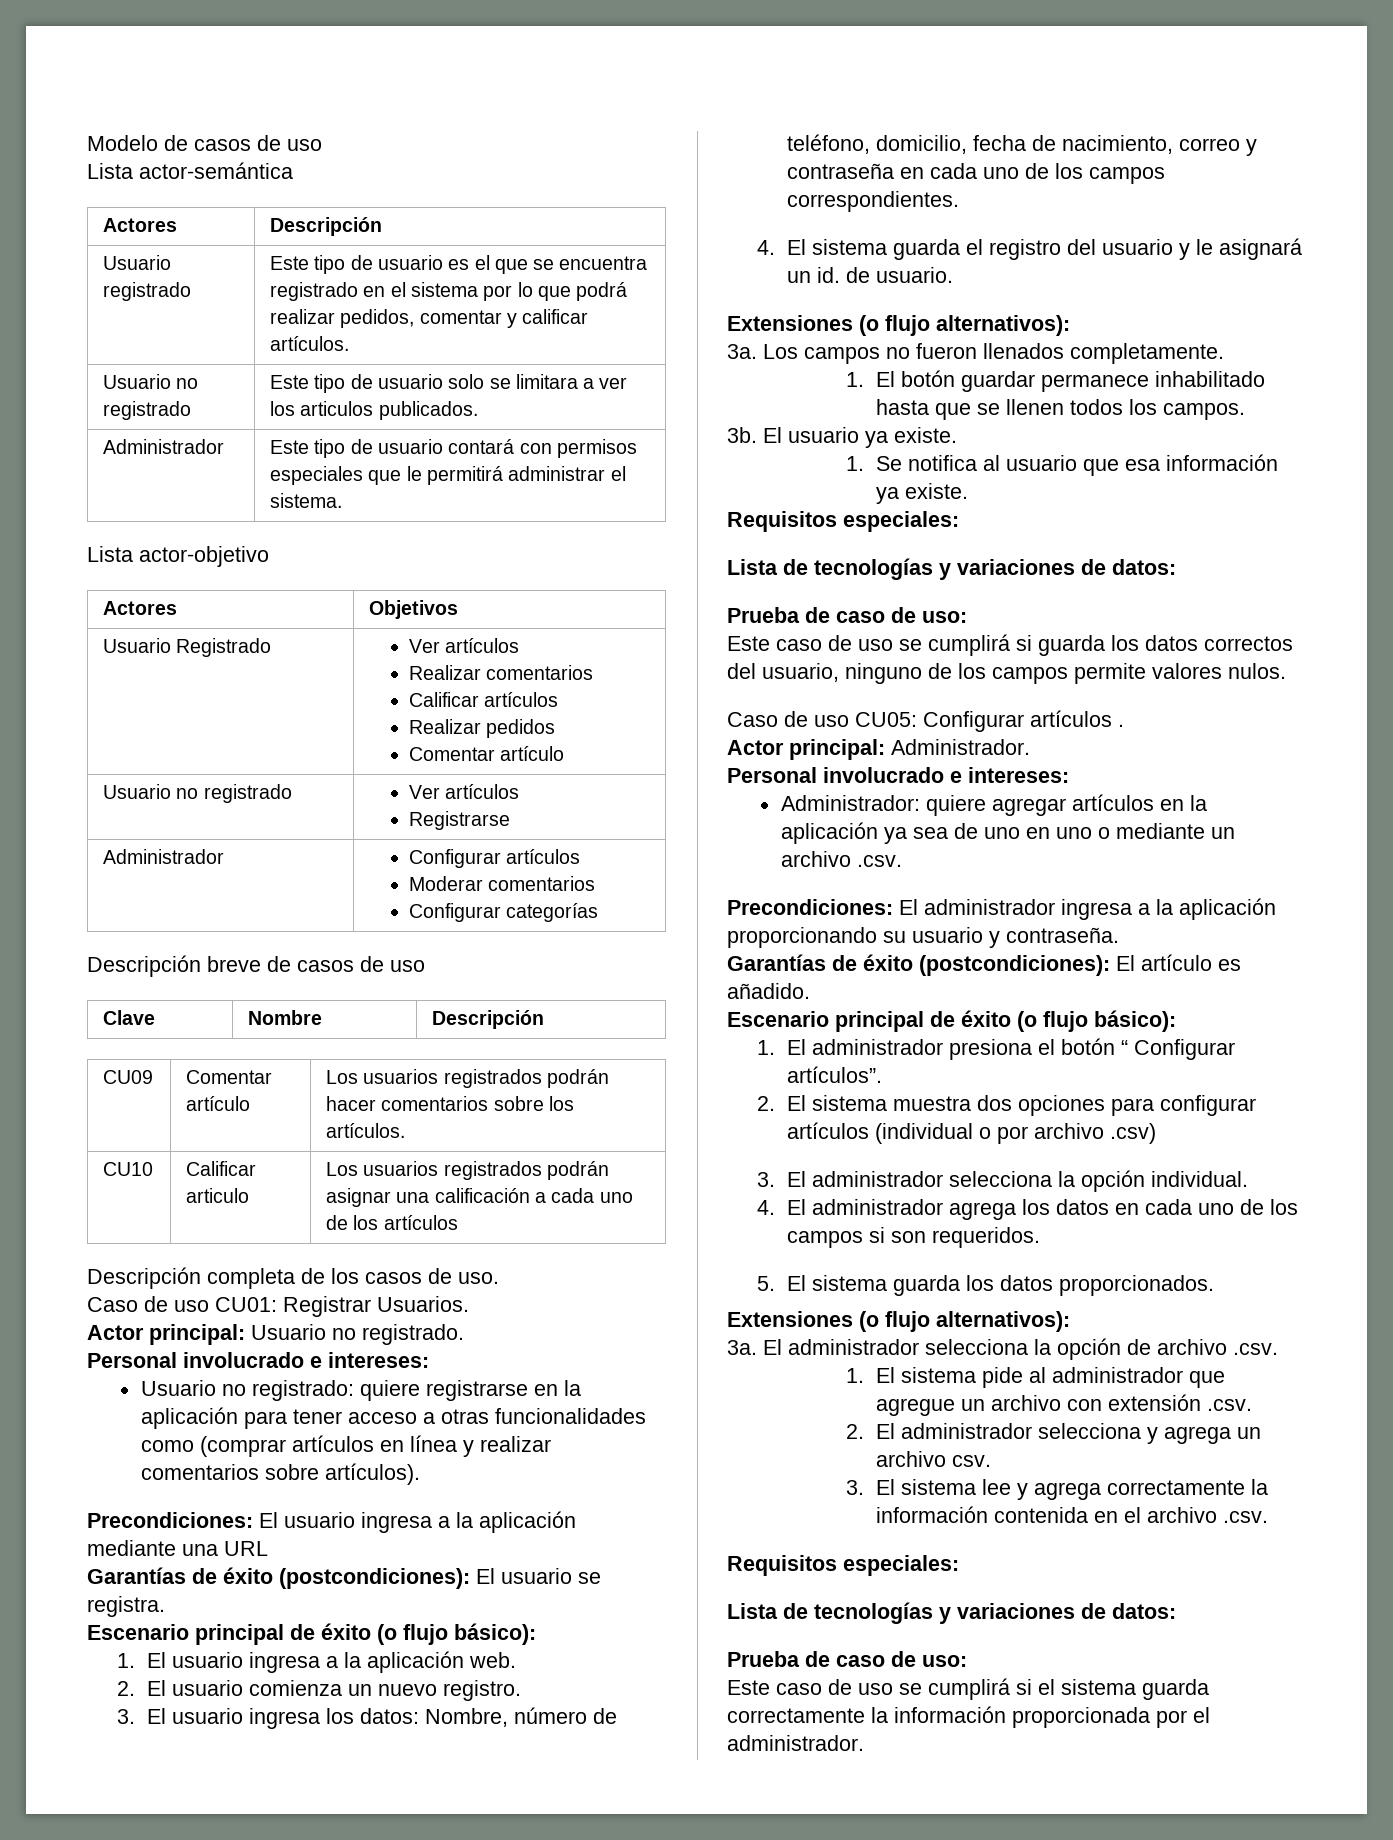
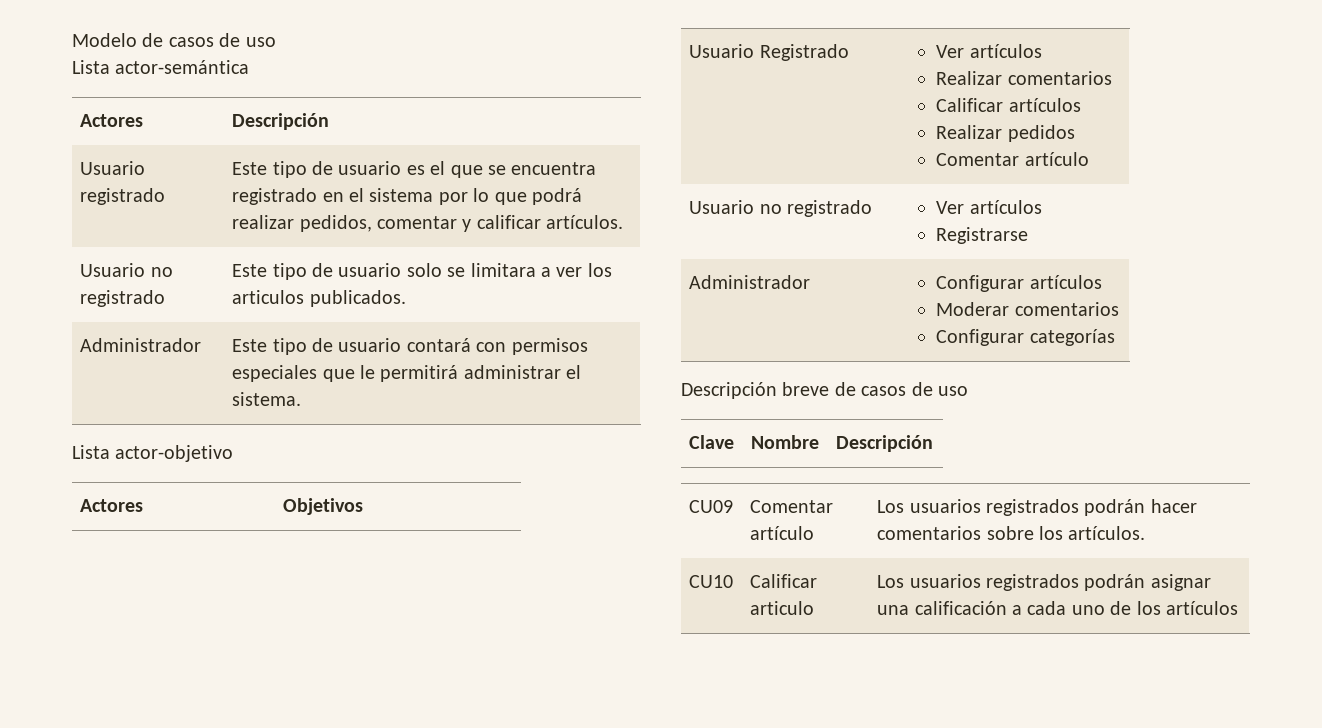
[87,1267,499,1289] [87,1296,469,1317] [87,1324,464,1345] [87,1352,429,1368] [140,1380,581,1401] [140,1407,646,1429] [140,1435,551,1457] [140,1463,420,1485] [87,1511,576,1533] [87,1540,268,1556] [87,1567,601,1589] [87,1596,165,1617] [87,1623,536,1645] [116,1651,516,1673] [116,1680,521,1701] [116,1707,617,1729] [786,134,1257,156] [786,163,1165,184] [786,191,959,212] [756,238,1302,260] [786,267,953,283] [727,315,1070,336] [727,343,1224,364] [846,370,1266,392] [876,399,1246,420] [727,427,957,448] [846,454,1279,476] [876,483,969,504] [727,511,959,532] [727,558,1176,580] [727,607,967,623] [727,634,1293,656] [727,663,1286,684] [727,710,1124,732] [727,739,1030,760] [727,767,1069,783] [780,794,1207,816] [780,822,1235,844] [780,851,902,867] [727,898,1276,920] [727,927,1119,948] [727,954,1241,976] [727,983,810,999] [727,1010,1176,1032] [756,1038,1235,1060] [786,1066,882,1083] [756,1095,1256,1116] [786,1122,1156,1144] [756,1170,1248,1192] [756,1199,1298,1220] [786,1227,1040,1248] [756,1275,1214,1296] [727,1311,1070,1332] [727,1338,1278,1360] [846,1367,1226,1388] [876,1394,1253,1416] [846,1423,1262,1444] [876,1451,992,1467] [846,1479,1269,1500] [876,1506,1269,1523] [727,1555,959,1576] [727,1602,1176,1624] [727,1651,967,1667] [727,1678,1209,1700] [727,1706,1210,1728] [727,1735,864,1751] // Descripción completa de los casos de uso. // Caso de uso CU01: Registrar Usuarios. // Actor principal: Usuario no registrado. // Personal involucrado e intereses: // Usuario no registrado: quiere registrarse en la aplicación para tener acceso a otras funcionalidades como (comprar artículos en línea y realizar comentarios sobre artículos). // Precondiciones: El usuario ingresa a la aplicación mediante una URL // Garantías de éxito (postcondiciones): El usuario se registra. // Escenario principal de éxito (o flujo básico): // 1. El usuario ingresa a la aplicación web. // 2. El usuario comienza un nuevo registro. // 3. El usuario ingresa los datos: Nombre, número de teléfono, domicilio, fecha de nacimiento, correo y contraseña en cada uno de los campos correspondientes. // 4. El sistema guarda el registro del usuario y le asignará un id. de usuario. // Extensiones (o flujo alternativos): // 3a. Los campos no fueron llenados completamente. // 1. El botón guardar permanece inhabilitado hasta que se llenen todos los campos. // 3b. El usuario ya existe. // 1. Se notifica al usuario que esa información ya existe. // Requisitos especiales: // Lista de tecnologías y variaciones de datos: // Prueba de caso de uso: // Este caso de uso se cumplirá si guarda los datos correctos del usuario, ninguno de los campos permite valores nulos. // Caso de uso CU05: Configurar artículos . // Actor principal: Administrador. // Personal involucrado e intereses: // Administrador: quiere agregar artículos en la aplicación ya sea de uno en uno o mediante un archivo .csv. // Precondiciones: El administrador ingresa a la aplicación proporcionando su usuario y contraseña. // Garantías de éxito (postcondiciones): El artículo es añadido. // Escenario principal de éxito (o flujo básico): // 1. El administrador presiona el botón “ Configurar artículos”. // 2. El sistema muestra dos opciones para configurar artículos (individual o por archivo .csv) // 3. El administrador selecciona la opción individual. // 4. El administrador agrega los datos en cada uno de los campos si son requeridos. // 5. El sistema guarda los datos proporcionados. // Extensiones (o flujo alternativos): // 3a. El administrador selecciona la opción de archivo .csv. // 1. El sistema pide al administrador que agregue un archivo con extensión .csv. // 2. El administrador selecciona y agrega un archivo csv. // 3. El sistema lee y agrega correctamente la información contenida en el archivo .csv. // Requisitos especiales: // Lista de tecnologías y variaciones de datos: // Prueba de caso de uso: // Este caso de uso se cumplirá si el sistema guarda correctamente la información proporcionada por el administrador. -> (1238, 608) none

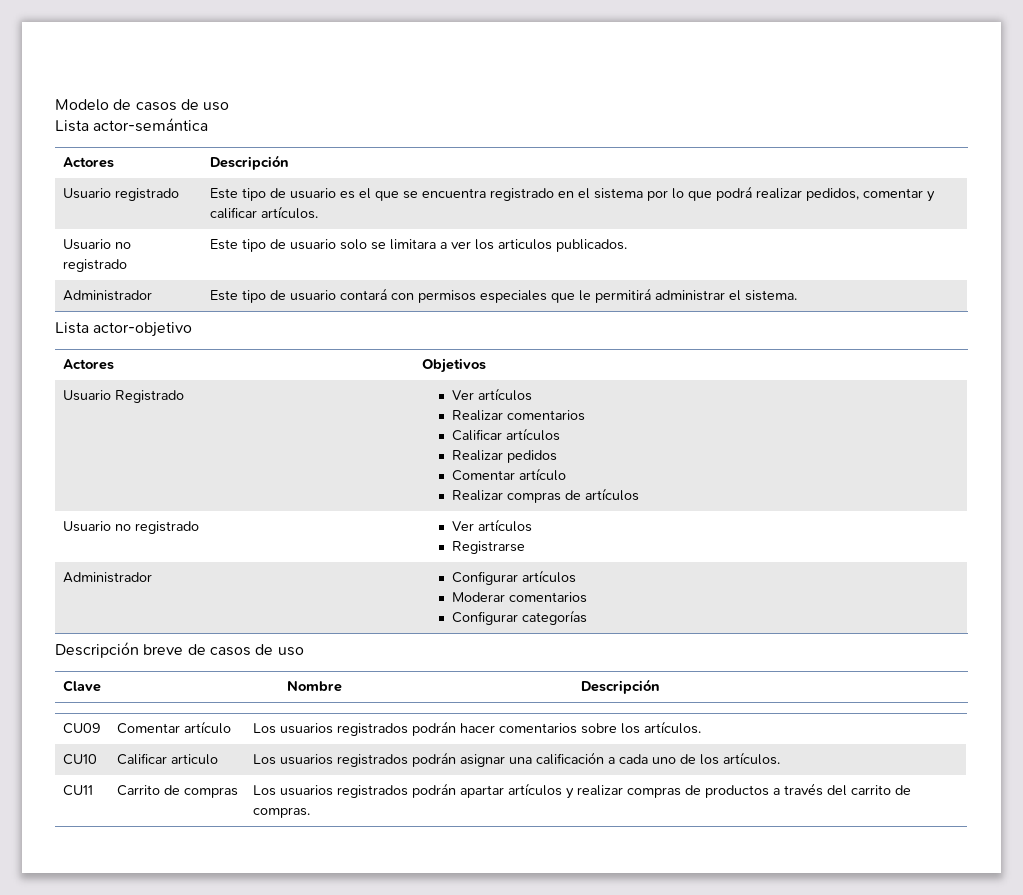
(1089, 159) none -> [452,488,640,503] // Realizar compras de artículos
[1165,601,1238,615] artículos -> [722,752,780,765] [62,785,93,796] [116,785,238,798] [252,783,911,799] [252,807,310,818] artículos. // CU11 | Carrito de compras | Los usuarios registrados podrán apartar artículos y realizar compras de productos a través del carrito de compras.

